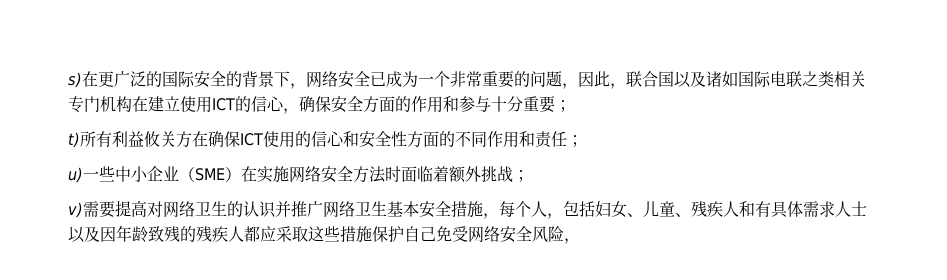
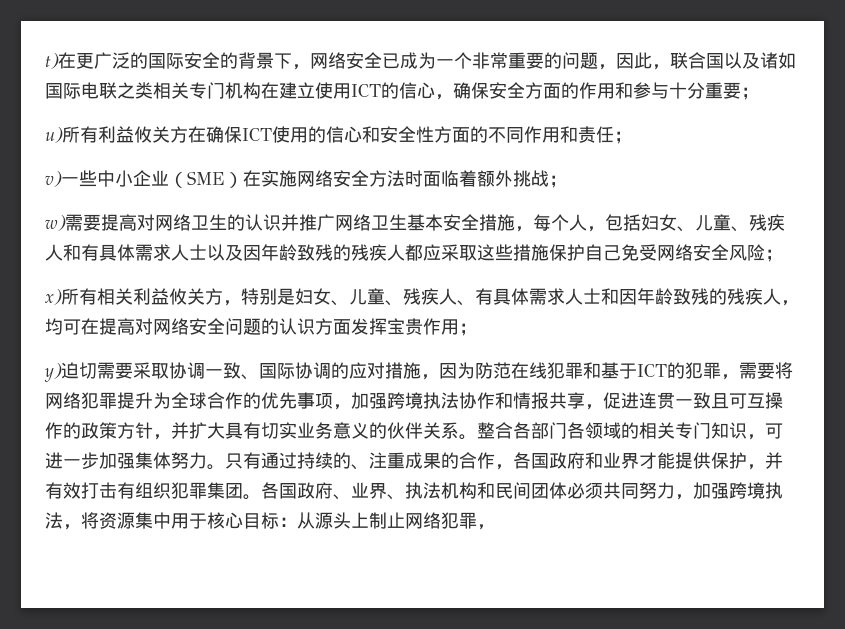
[68,72,82,88] s) -> [45,53,59,69] t)
[68,132,80,148] t) -> [45,127,63,143] u)
[68,167,83,183] u) -> [45,171,62,187] v)
[68,202,83,218] v) -> [45,215,66,231] w)
(564, 234) none -> [765,249,783,262] [45,288,799,306] [45,318,477,336] [44,362,793,382] [45,392,783,410] [45,422,783,440] [45,452,783,470] [45,482,783,500] [45,512,477,530] ； // x)所有相关利益攸关方，特别是妇女、儿童、残疾人、有具体需求人士和因年龄致残的残疾人，均可在提高对网络安全问题的认识方面发挥宝贵作用； // y)迫切需要采取协调一致、国际协调的应对措施，因为防范在线犯罪和基于ICT的犯罪，需要将网络犯罪提升为全球合作的优先事项，加强跨境执法协作和情报共享，促进连贯一致且可互操作的政策方针，并扩大具有切实业务意义的伙伴关系。整合各部门各领域的相关专门知识，可进一步加强集体努力。只有通过持续的、注重成果的合作，各国政府和业界才能提供保护，并有效打击有组织犯罪集团。各国政府、业界、执法机构和民间团体必须共同努力，加强跨境执法，将资源集中用于核心目标：从源头上制止网络犯罪

